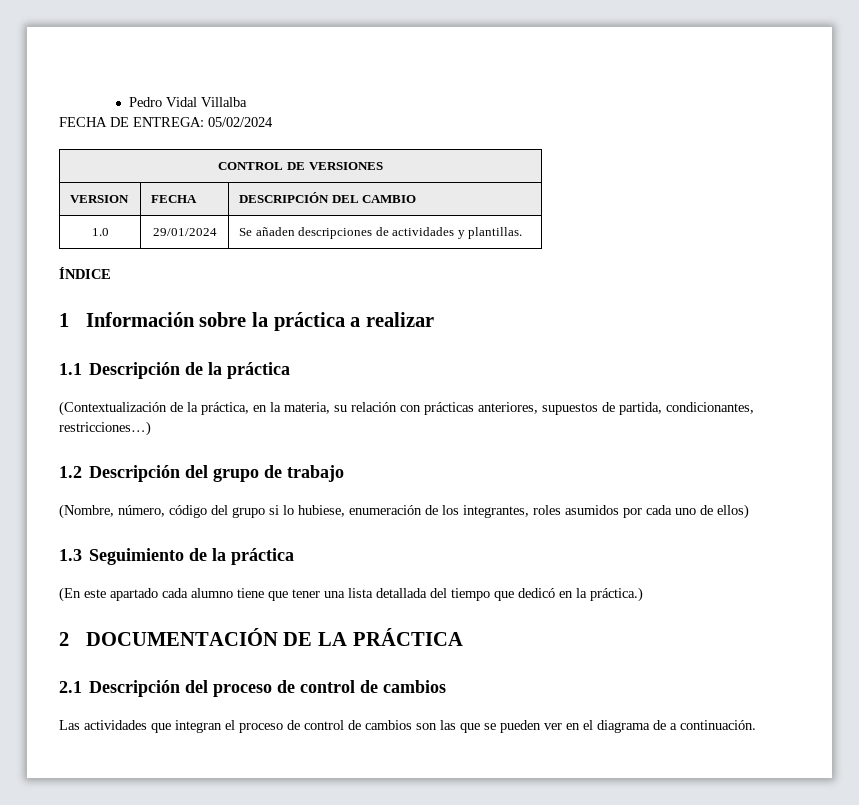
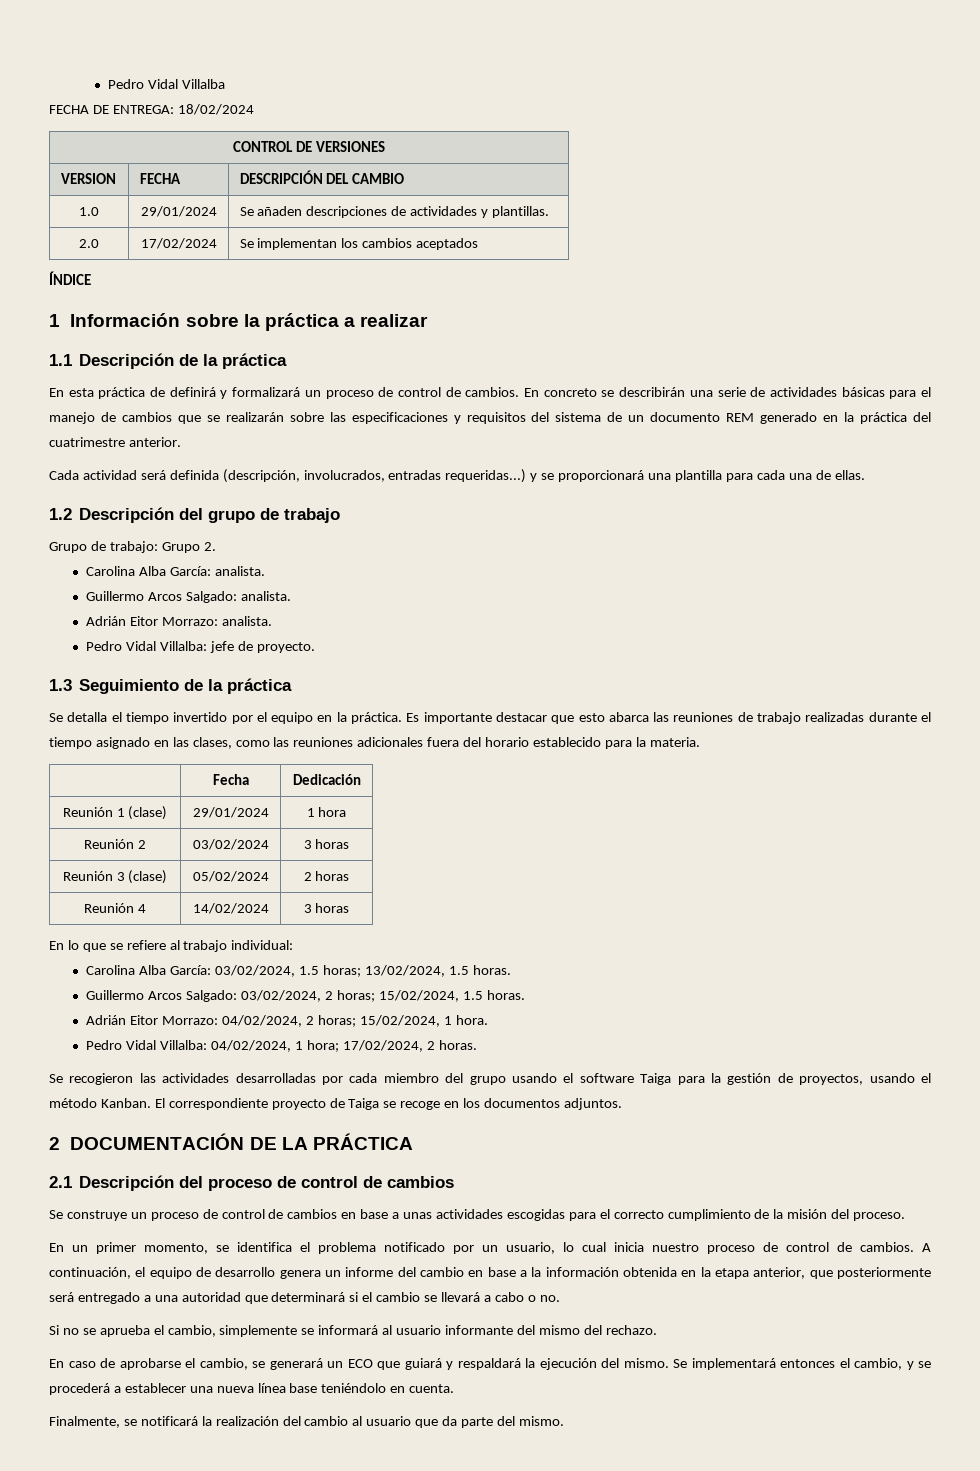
[208,117,273,127] 05/02/2024 -> [177,104,254,115] 18/02/2024
(523, 233) none -> [79,239,99,248] [140,238,217,249] [239,238,479,250] // 2.0 | 17/02/2024 | Se implementan los cambios aceptados
[59,401,754,416] [59,421,151,436] (Contextualización de la práctica, en la materia, su relación con prácticas anteriores, supuestos de partida, condicionantes, restricciones…) -> [49,387,931,399] [49,412,932,424] [49,437,181,447] [49,469,865,483] En esta práctica de definirá y formalizará un proceso de control de cambios. En concreto se describirán una serie de actividades básicas para el manejo de cambios que se realizarán sobre las especificaciones y requisitos del sistema de un documento REM generado en la práctica del cuatrimestre anterior. // Cada actividad será definida (descripción, involucrados, entradas requeridas...) y se proporcionará una plantilla para cada una de ellas.
[59,504,749,519] (Nombre, número, código del grupo si lo hubiese, enumeración de los integrantes, roles asumidos por cada uno de ellos) -> [49,541,216,553] [86,566,266,576] [86,591,292,603] [86,616,273,626] [86,641,315,653] Grupo de trabajo: Grupo 2. // Carolina Alba García: analista. // Guillermo Arcos Salgado: analista. // Adrián Eitor Morrazo: analista. // Pedro Vidal Villalba: jefe de proyecto.
[59,587,643,602] (En este apartado cada alumno tiene que tener una lista detallada del tiempo que dedicó en la práctica.) -> [49,712,932,724] [49,737,700,749] [212,774,249,785] [292,774,361,785] [62,806,168,820] [192,807,269,818] [306,807,347,817] [84,839,146,849] [192,839,269,850] [303,839,350,849] [62,870,168,884] [192,871,269,882] [303,871,350,881] [84,903,146,913] [192,903,269,914] [303,903,350,913] [49,940,294,952] [86,965,511,977] [86,990,525,1002] [86,1015,488,1027] [86,1040,477,1052] [49,1073,931,1085] [49,1098,622,1110] Se detalla el tiempo invertido por el equipo en la práctica. Es importante destacar que esto abarca las reuniones de trabajo realizadas durante el tiempo asignado en las clases, como las reuniones adicionales fuera del horario establecido para la materia. // | Fecha | Dedicación // Reunión 1 (clase) | 29/01/2024 | 1 hora // Reunión 2 | 03/02/2024 | 3 horas // Reunión 3 (clase) | 05/02/2024 | 2 horas // Reunión 4 | 14/02/2024 | 3 horas // En lo que se refiere al trabajo individual: // Carolina Alba García: 03/02/2024, 1.5 horas; 13/02/2024, 1.5 horas. // Guillermo Arcos Salgado: 03/02/2024, 2 horas; 15/02/2024, 1.5 horas. // Adrián Eitor Morrazo: 04/02/2024, 2 horas; 15/02/2024, 1 hora. // Pedro Vidal Villalba: 04/02/2024, 1 hora; 17/02/2024, 2 horas. // Se recogieron las actividades desarrolladas por cada miembro del grupo usando el software Taiga para la gestión de proyectos, usando el método Kanban. El correspondiente proyecto de Taiga se recoge en los documentos adjuntos.
[59,720,756,733] Las actividades que integran el proceso de control de cambios son las que se pueden ver en el diagrama de a continuación. -> [49,1209,906,1221] [49,1242,931,1254] [49,1267,932,1279] [49,1292,560,1304] [49,1325,657,1337] [49,1358,931,1370] [49,1383,455,1395] [49,1416,564,1428] Se construye un proceso de control de cambios en base a unas actividades escogidas para el correcto cumplimiento de la misión del proceso. // En un primer momento, se identifica el problema notificado por un usuario, lo cual inicia nuestro proceso de control de cambios. A continuación, el equipo de desarrollo genera un informe del cambio en base a la información obtenida en la etapa anterior, que posteriormente será entregado a una autoridad que determinará si el cambio se llevará a cabo o no. // Si no se aprueba el cambio, simplemente se informará al usuario informante del mismo del rechazo. // En caso de aprobarse el cambio, se generará un ECO que guiará y respaldará la ejecución del mismo. Se implementará entonces el cambio, y se procederá a establecer una nueva línea base teniéndolo en cuenta. // Finalmente, se notificará la realización del cambio al usuario que da parte del mismo.

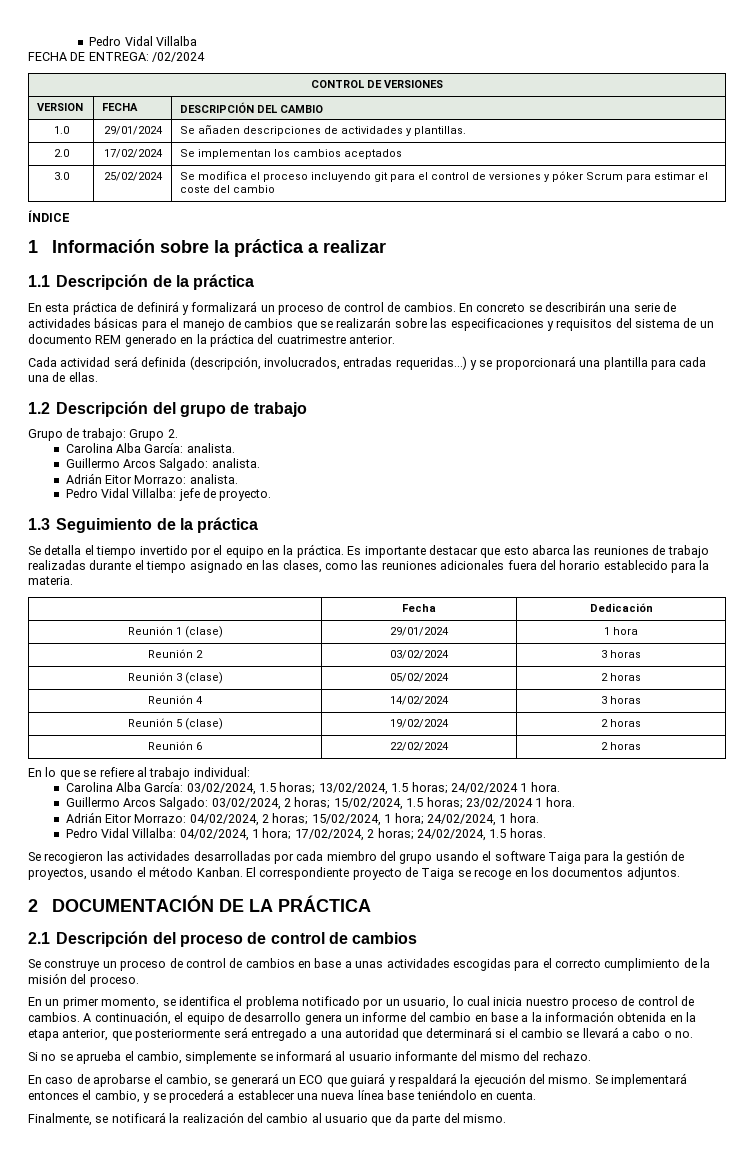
[177,104,254,115] 18/02/2024 -> [152,52,206,62] /02/2024
(479, 244) none -> [53,172,69,180] [103,172,163,181] [180,171,709,182] [180,185,276,193] // 3.0 | 25/02/2024 | Se modifica el proceso incluyendo git para el control de versiones y póker Scrum para estimar el coste del cambio
(350, 908) none -> [127,718,223,730] [390,719,449,728] [601,719,641,727] [148,741,202,750] [390,742,449,751] [601,742,641,750] // Reunión 5 (clase) | 19/02/2024 | 2 horas // Reunión 6 | 22/02/2024 | 2 horas
[472,965,511,975] horas. -> [411,782,560,794] horas; 24/02/2024 1 hora.
[486,990,525,1000] horas. -> [426,797,575,809] horas; 23/02/2024 1 hora.
(452, 1020) none -> [394,813,507,826] hora; 24/02/2024, 1
(435, 1045) none -> [377,828,507,841] horas; 24/02/2024, 1.5

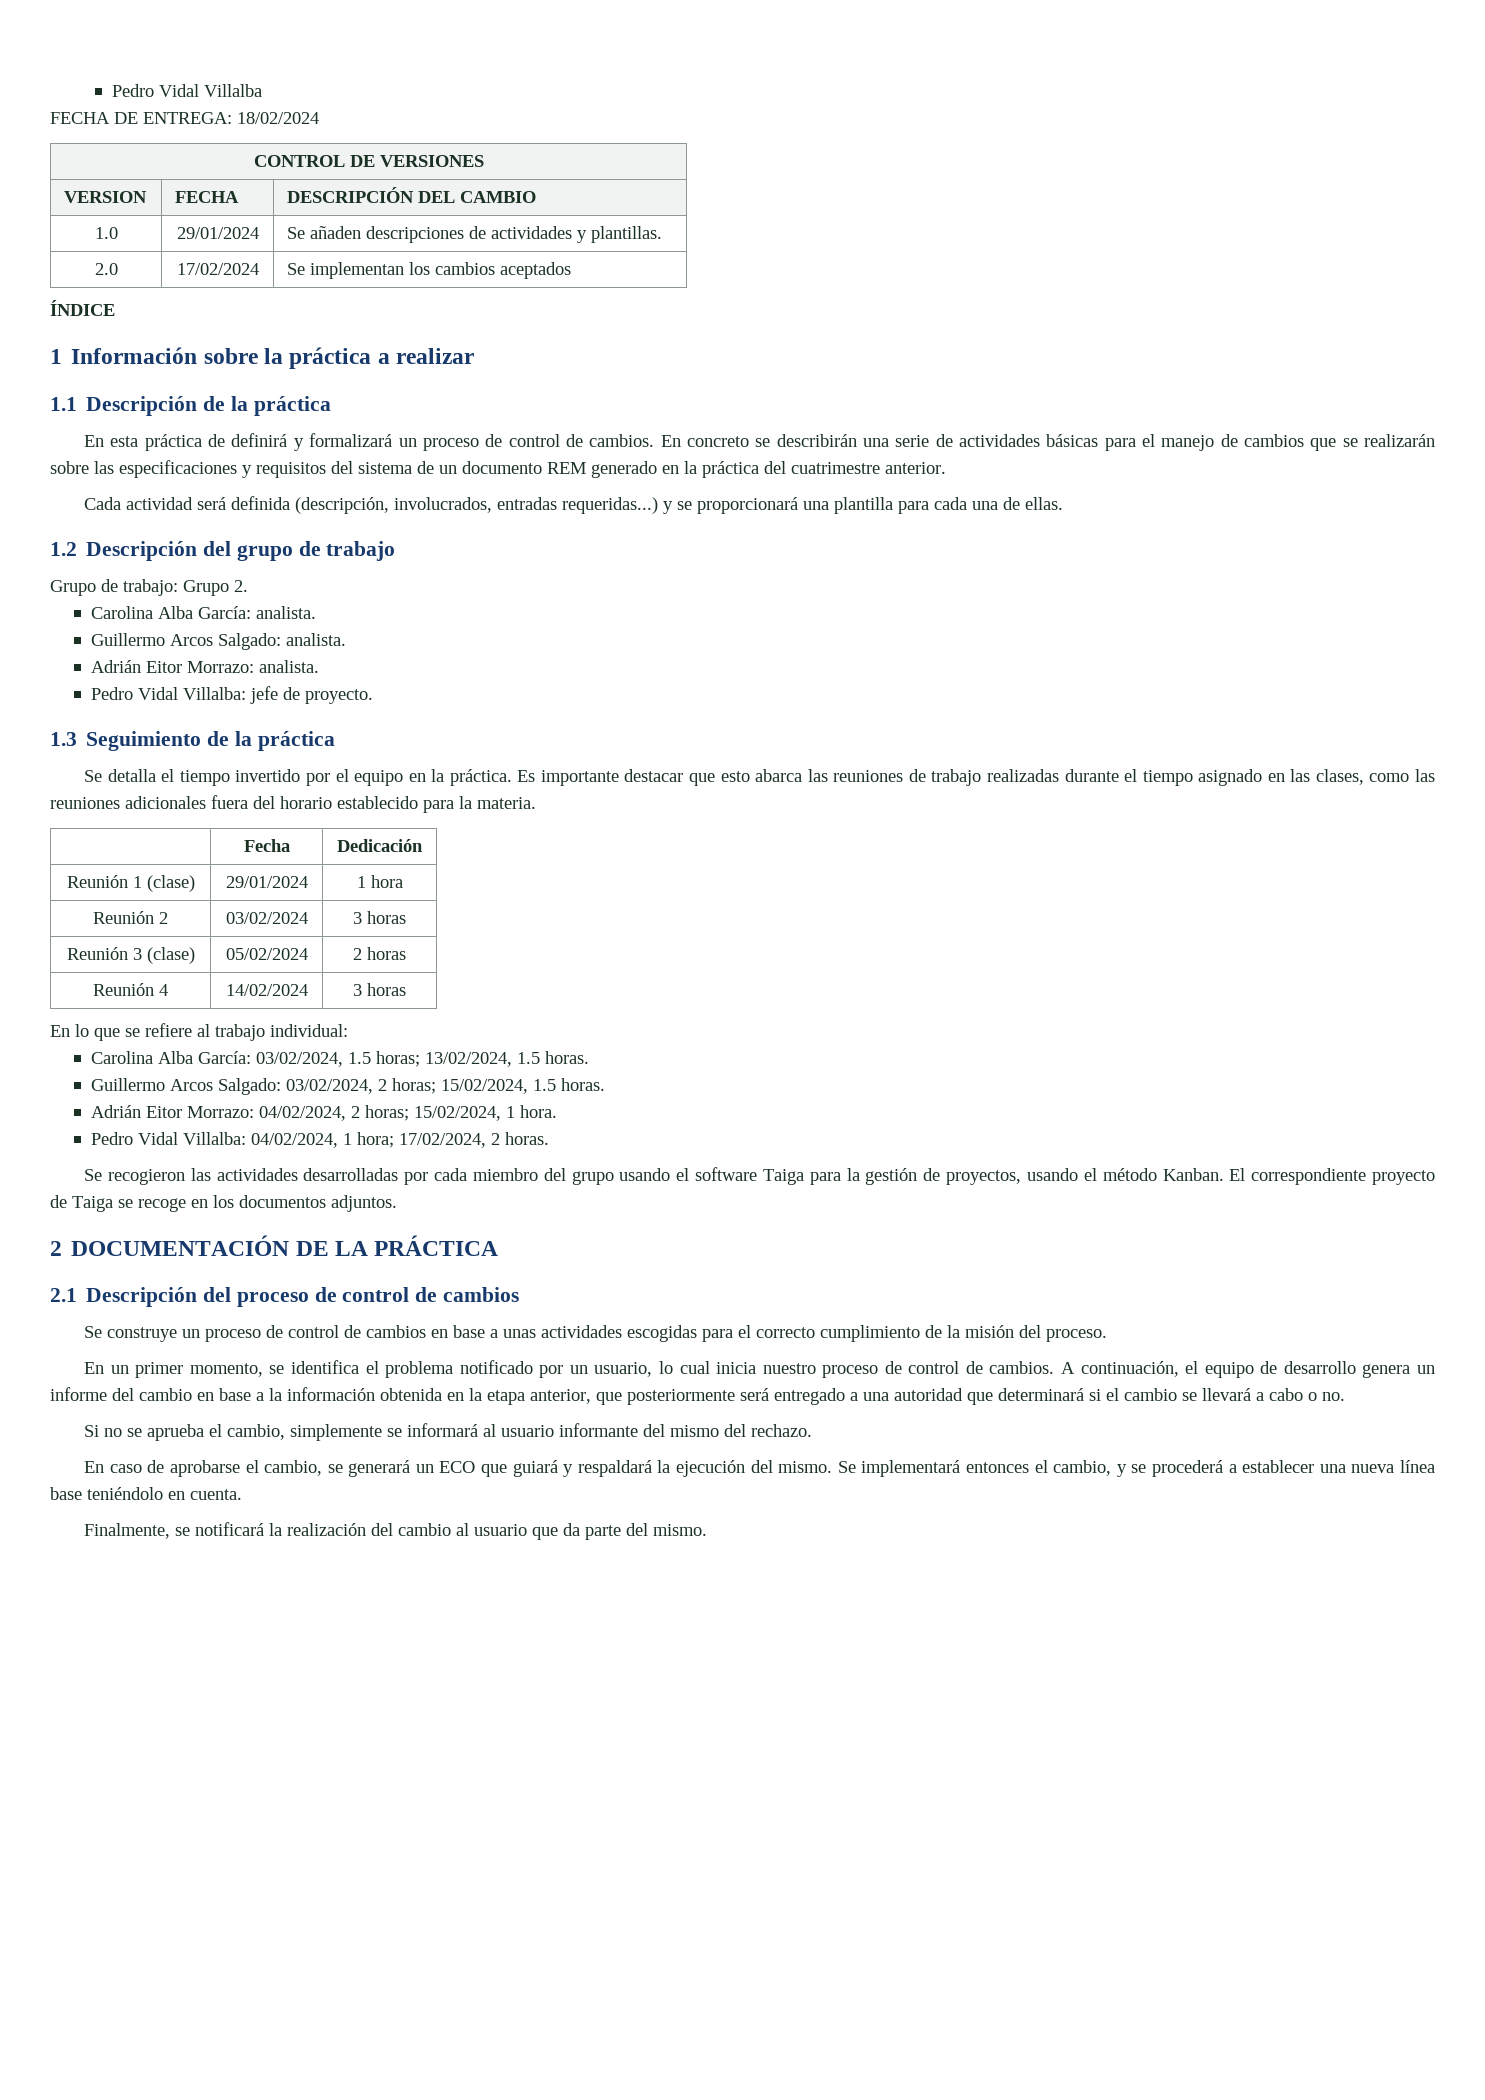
[152,52,206,62] /02/2024 -> [237,112,319,124] 18/02/2024
[53,172,69,180] [103,172,163,181] [180,171,709,182] [180,185,276,193] // 3.0 | 25/02/2024 | Se modifica el proceso incluyendo git para el control de versiones y póker Scrum para estimar el coste del cambio -> (572, 270) none
[127,718,223,730] [390,719,449,728] [601,719,641,727] [148,741,202,750] [390,742,449,751] [601,742,641,750] // Reunión 5 (clase) | 19/02/2024 | 2 horas // Reunión 6 | 22/02/2024 | 2 horas -> (406, 989) none
[411,782,560,794] horas; 24/02/2024 1 hora. -> [545,1051,590,1064] horas.
[426,797,575,809] horas; 23/02/2024 1 hora. -> [561,1078,606,1091] horas.
[394,813,507,826] hora; 24/02/2024, 1 -> (516, 1112) none
[377,828,507,841] horas; 24/02/2024, 1.5 -> (501, 1139) none

